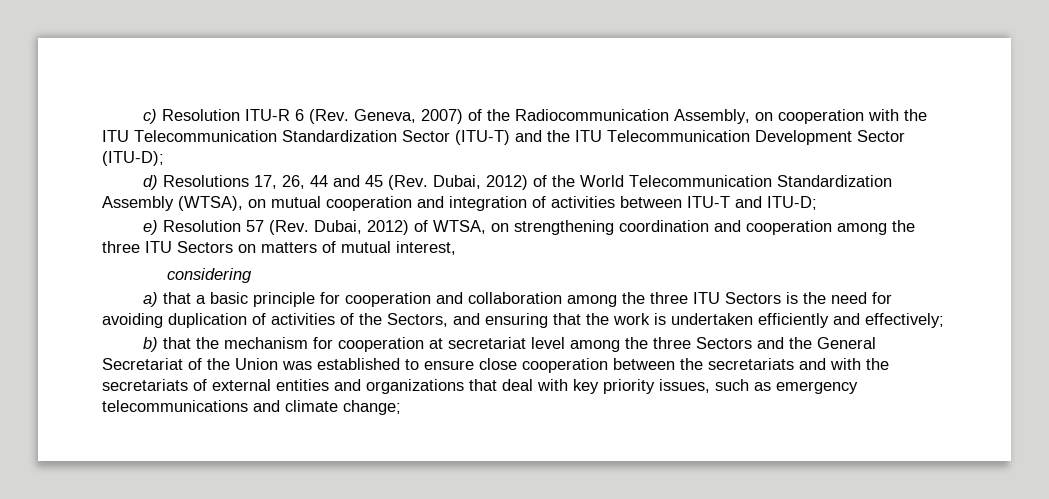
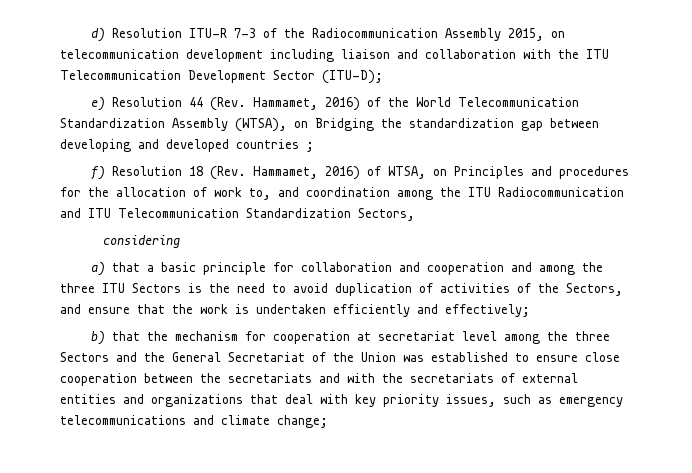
[143,109,158,124] c) -> [91,28,106,42] d)
[295,109,928,124] [102,130,905,145] [102,151,164,166] [143,175,529,190] 6 (Rev. Geneva, 2007) of the Radiocommunication Assembly, on cooperation with the ITU Telecommunication Standardization Sector (ITU-T) and the ITU Telecommunication Development Sector (ITU-D); // d) Resolutions 17, 26, 44 and 45 (Rev. Dubai, 2012) -> [234,28,566,41] [60,49,609,62] [60,70,383,84] [91,97,361,111] 7-3 of the Radiocommunication Assembly 2015, on telecommunication development including liaison and collaboration with the ITU Telecommunication Development Sector (ITU-D); // e) Resolution 44 (Rev. Hammamet, 2016)
[271,196,817,211] [143,220,916,235] [102,241,456,255] mutual cooperation and integration of activities between ITU-T and ITU-D; // e) Resolution 57 (Rev. Dubai, 2012) of WTSA, on strengthening coordination and cooperation among the three ITU Sectors on matters of mutual interest, -> [315,118,599,131] [60,139,314,152] [91,166,630,180] [60,187,624,200] [60,208,415,221] Bridging the standardization gap between developing and developed countries ; // f) Resolution 18 (Rev. Hammamet, 2016) of WTSA, on Principles and procedures for the allocation of work to, and coordination among the ITU Radiocommunication and ITU Telecommunication Standardization Sectors,
[345,292,563,307] cooperation and collaboration -> [301,262,533,275] collaboration and cooperation and
[872,292,893,304] [102,313,163,328] for avoiding -> [272,283,328,293] to avoid
[485,313,548,328] ensuring -> [88,307,130,314] ensure

